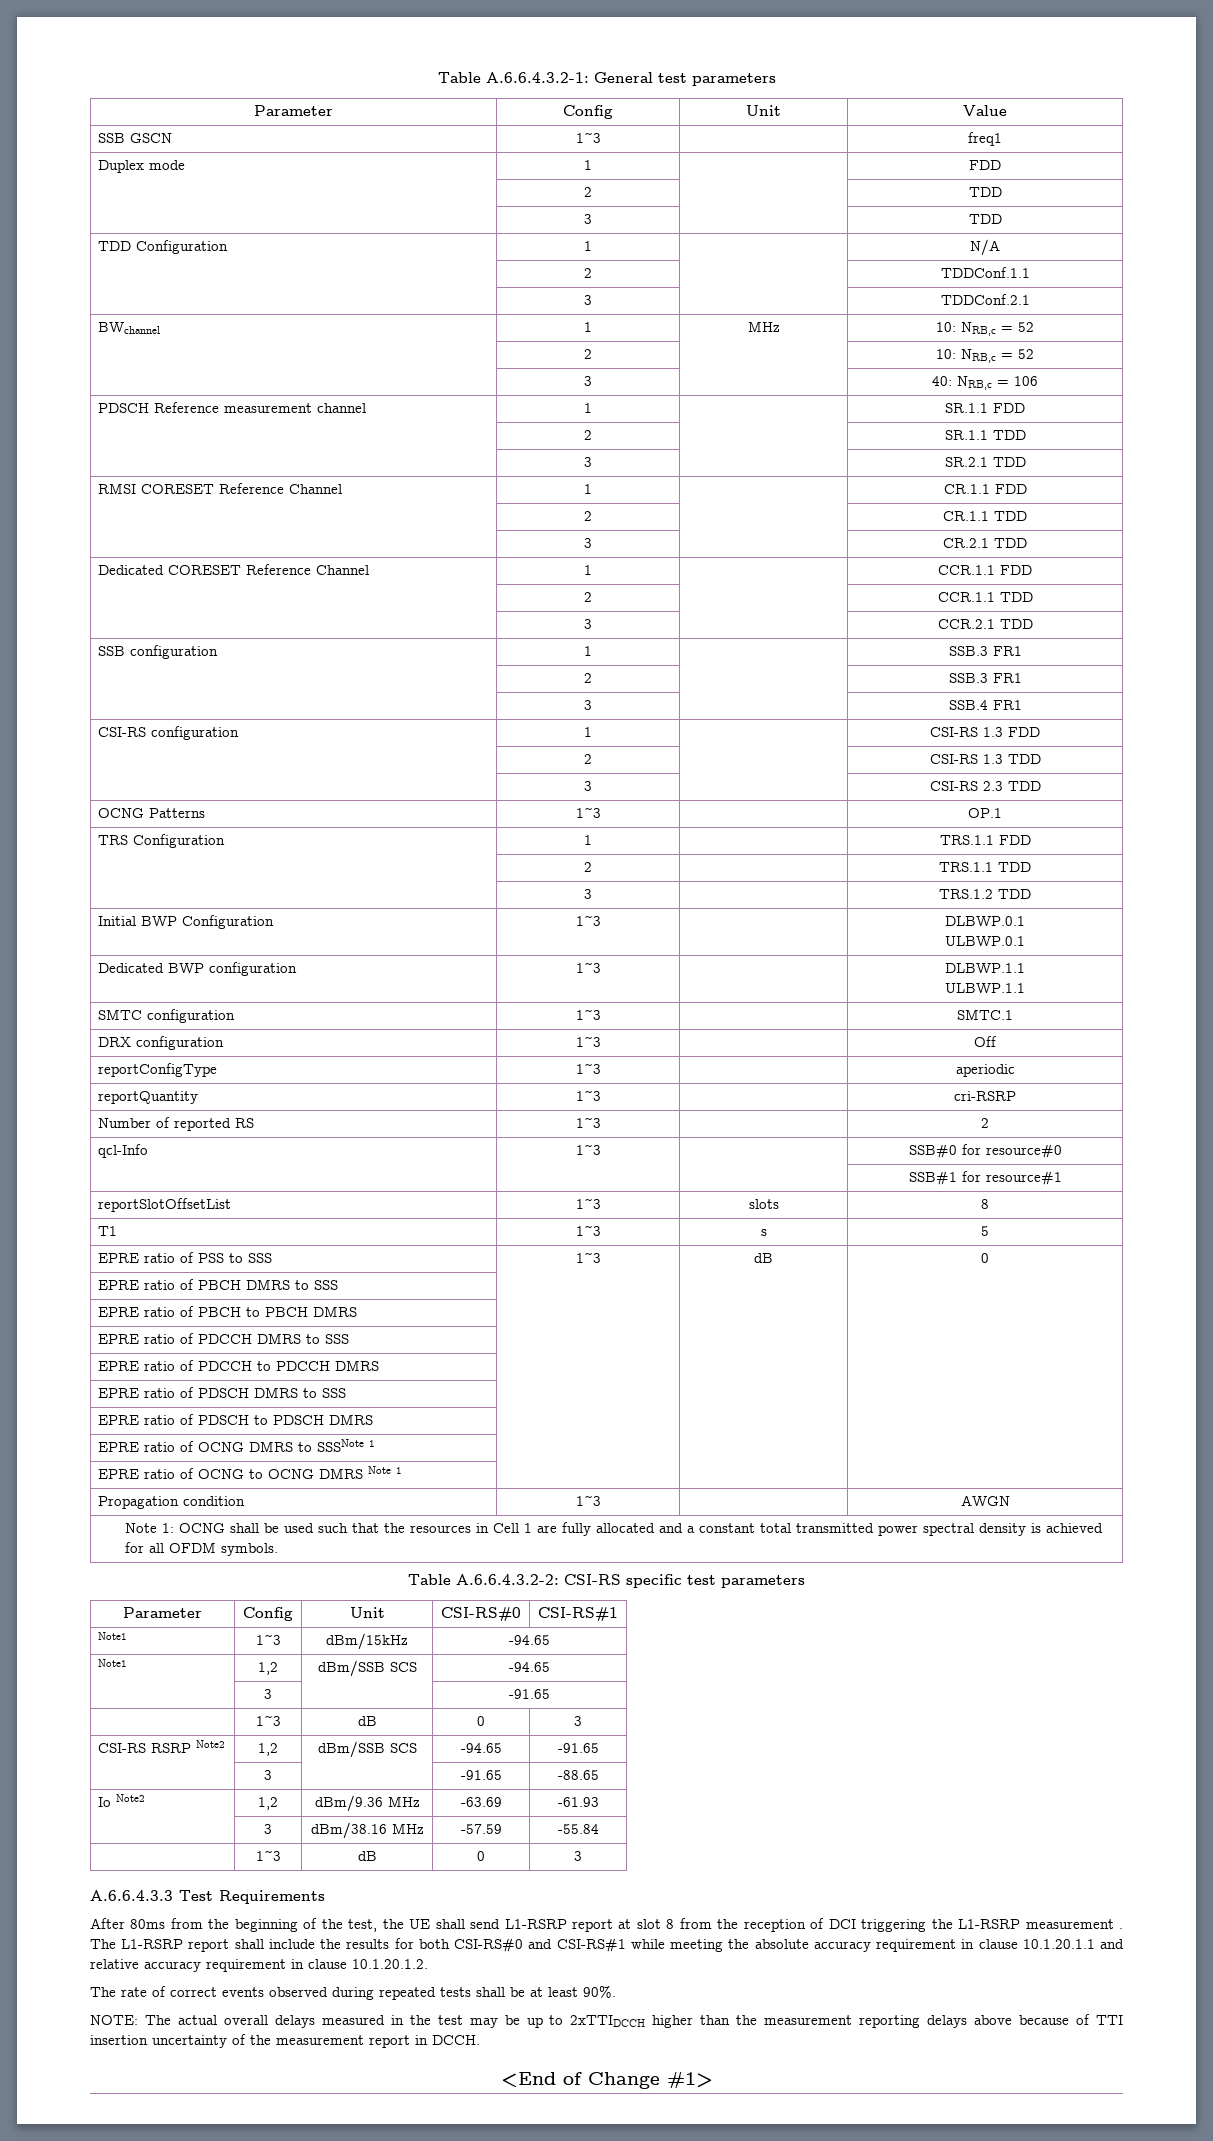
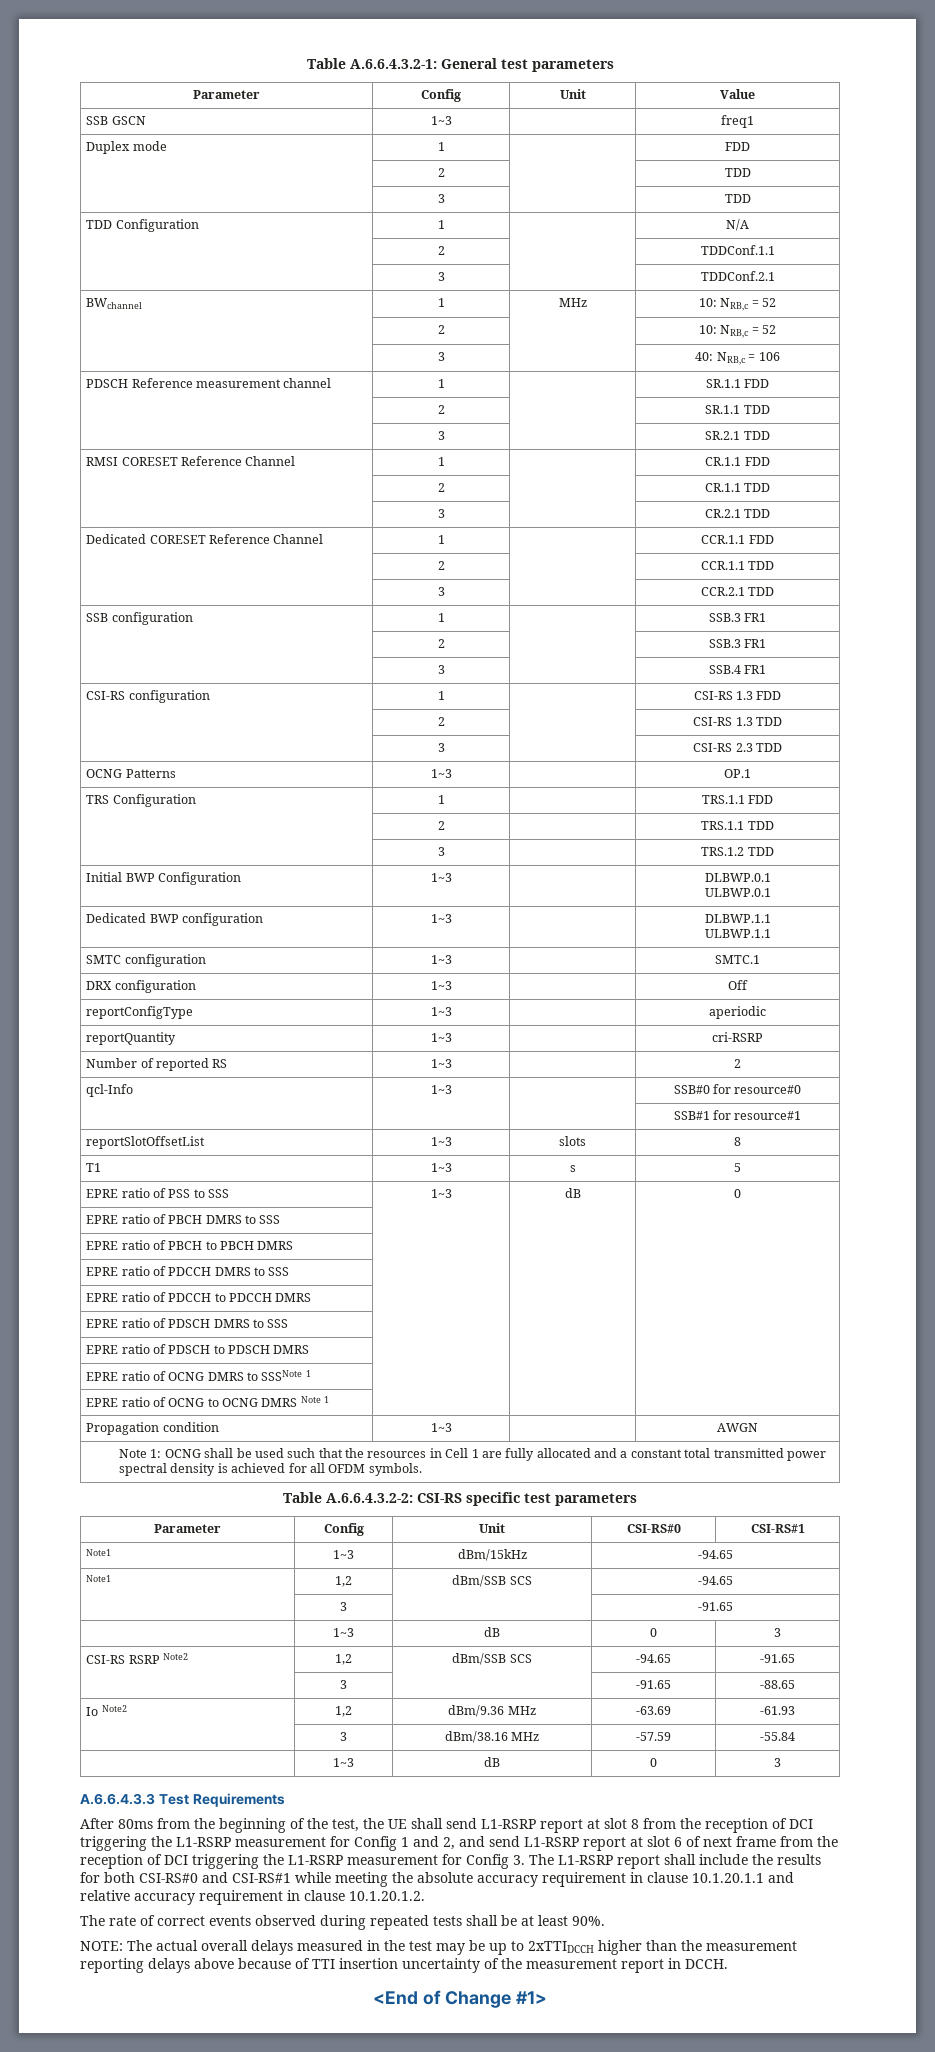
[1119,1928,1123,1929] . -> [330,1836,838,1851] [80,1854,525,1869] for Config 1 and 2, and send L1-RSRP report at slot 6 of next frame from the reception of DCI triggering the L1-RSRP measurement for Config 3.

